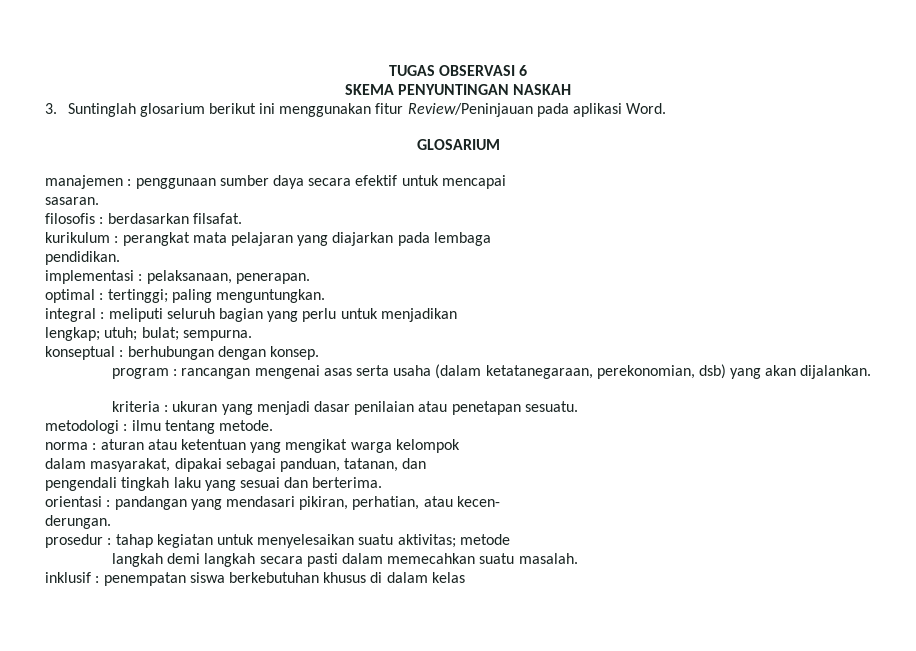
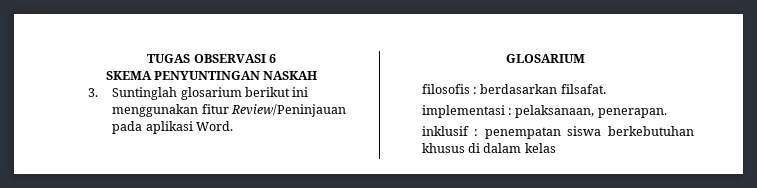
[45,175,506,189] [45,197,100,205] [45,213,242,224] [45,232,491,246] [45,251,121,265] [45,270,310,284] [45,289,326,303] [45,308,457,322] [45,327,252,341] [45,346,320,360] [112,364,872,379] [112,401,578,415] [45,420,274,434] [45,439,460,453] [45,458,427,472] [45,477,383,491] [45,496,500,510] [45,515,112,529] [45,534,510,548] [112,553,578,567] manajemen : penggunaan sumber daya secara efektif untuk mencapai // sasaran. // filosofis : berdasarkan filsafat. // kurikulum : perangkat mata pelajaran yang diajarkan pada lembaga // pendidikan. // implementasi : pelaksanaan, penerapan. // optimal : tertinggi; paling menguntungkan. // integral : meliputi seluruh bagian yang perlu untuk menjadikan // lengkap; utuh; bulat; sempurna. // konseptual : berhubungan dengan konsep. // program : rancangan mengenai asas serta usaha (dalam ketatanegaraan, perekonomian, dsb) yang akan dijalankan. // kriteria : ukuran yang menjadi dasar penilaian atau penetapan sesuatu. // metodologi : ilmu tentang metode. // norma : aturan atau ketentuan yang mengikat warga kelompok // dalam masyarakat, dipakai sebagai panduan, tatanan, dan // pengendali tingkah laku yang sesuai dan berterima. // orientasi : pandangan yang mendasari pikiran, perhatian, atau kecen- // derungan. // prosedur : tahap kegiatan untuk menyelesaikan suatu aktivitas; metode // langkah demi langkah secara pasti dalam memecahkan suatu masalah. -> [421,84,606,94] [421,105,667,118] filosofis : berdasarkan filsafat. // implementasi : pelaksanaan, penerapan.

